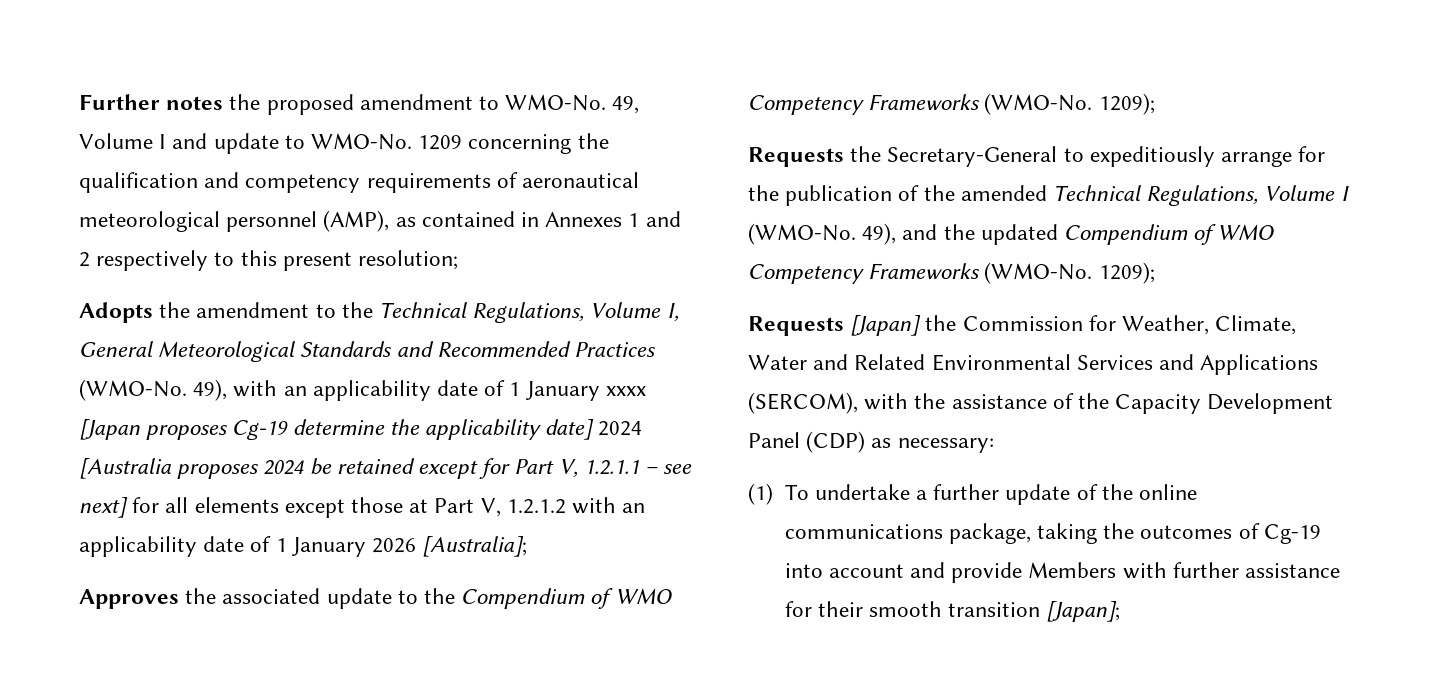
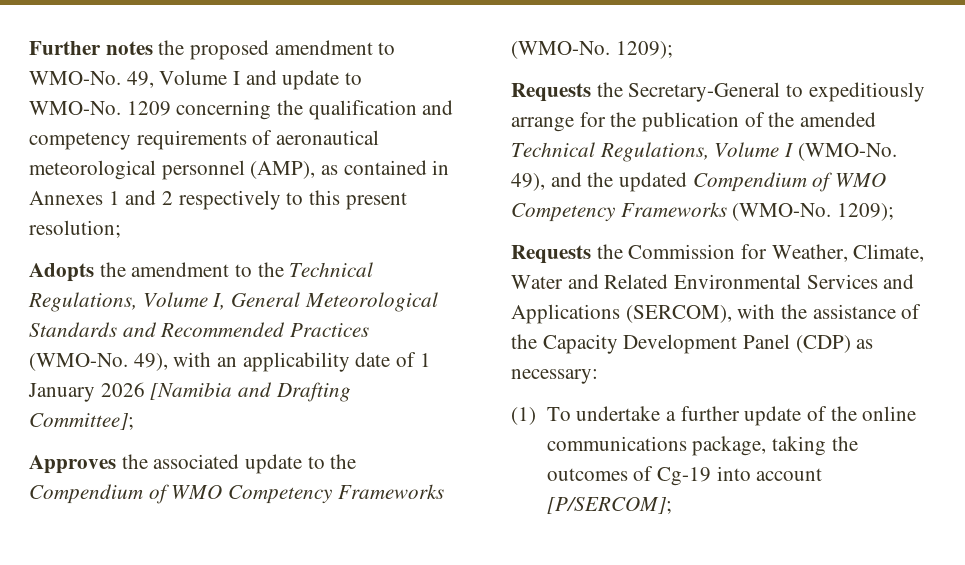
[605,386,646,396] [79,419,643,440] [79,458,693,479] [79,497,646,518] [79,536,528,557] xxxx [Japan proposes Cg-19 determine the applicability date] 2024 [Australia proposes 2024 be retained except for Part V, 1.2.1.1 – see next] for all elements except those at Part V, 1.2.1.2 with an applicability date of 1 January 2026 [Australia]; -> [100,382,351,402] [29,413,134,430] 2026 [Namibia and Drafting Committee];
[850,315,922,336] [Japan] -> (591, 254) none
[909,562,1340,583] [784,601,1121,622] and provide Members with further assistance for their smooth transition [Japan]; -> [546,496,672,514] [P/SERCOM];

